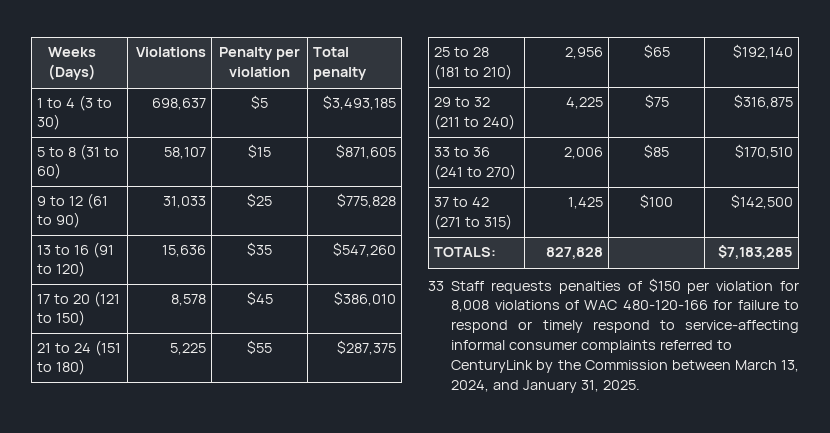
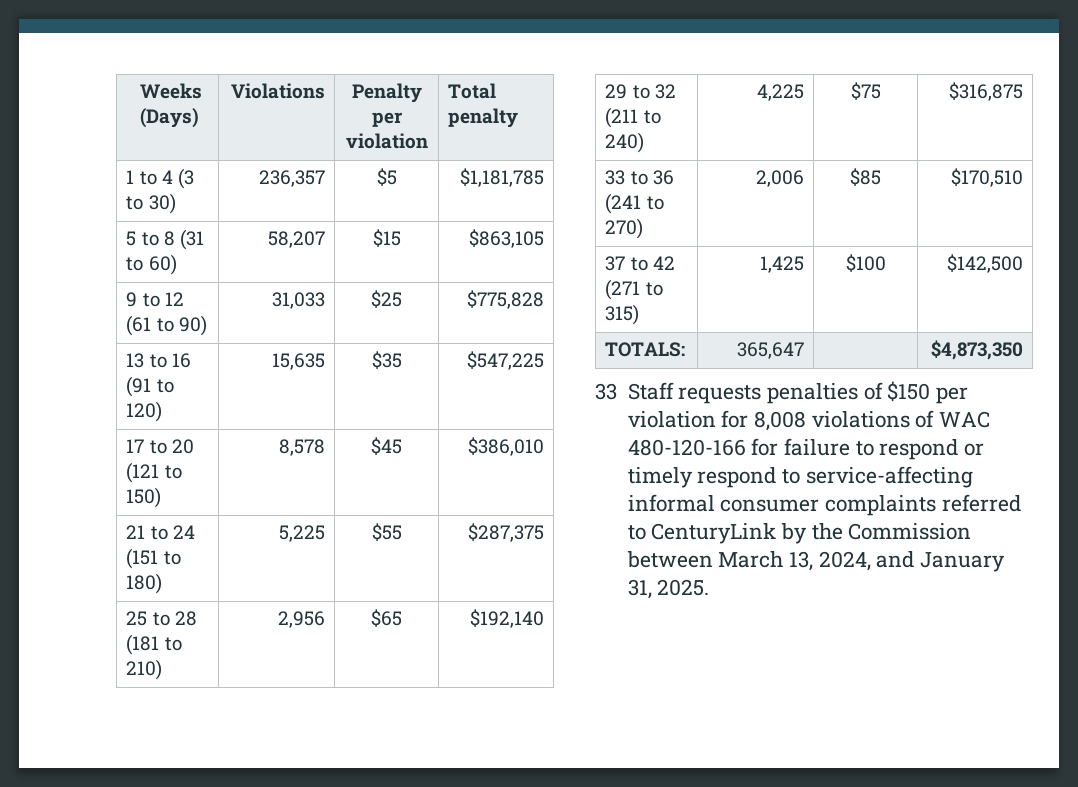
[151,98,206,110] 698,637 -> [258,170,325,187] 236,357
[322,95,396,110] $3,493,185 -> [459,168,544,187] $1,181,785
[163,147,206,159] 58,107 -> [267,231,325,248] 58,207
[335,144,396,159] $871,605 -> [468,229,544,248] $863,105
[161,245,206,257] 15,636 -> [271,353,325,370] 15,635
[332,242,396,257] $547,260 -> [466,351,544,370] $547,225
[545,247,603,259] [717,245,793,259] 827,828 | | $7,183,285 -> [736,342,804,359] [930,340,1023,360] 365,647 | | $4,873,350

